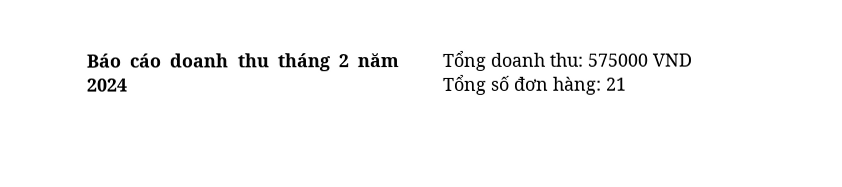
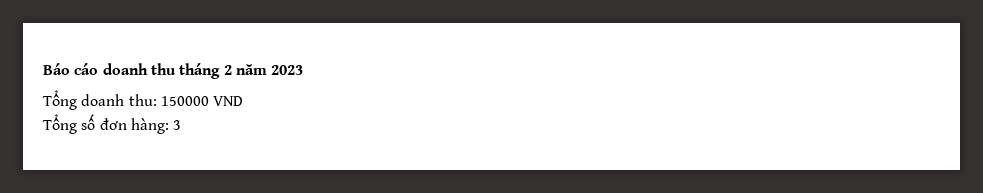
[86,78,127,92] 2024 -> [271,65,304,75] 2023
[587,53,648,67] 575000 -> [160,96,209,106] 150000
[605,77,626,91] 21 -> [173,120,182,130] 3

